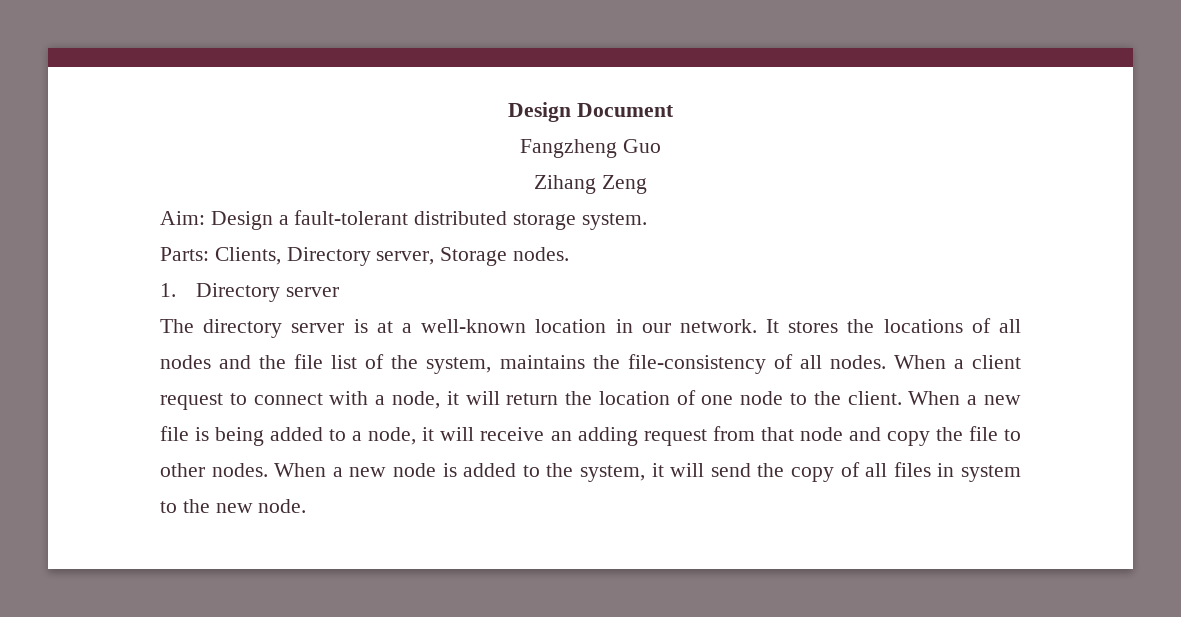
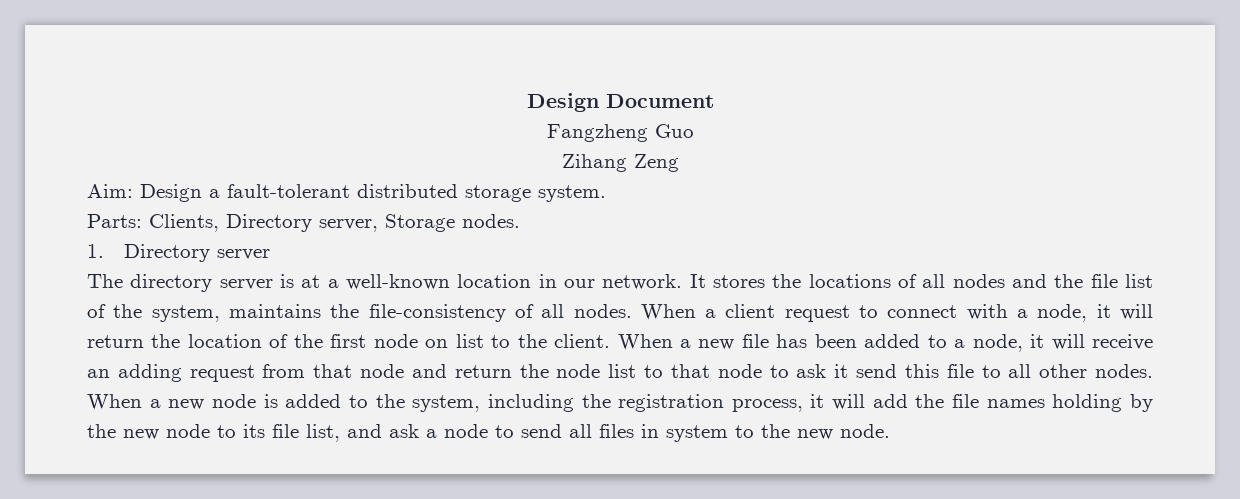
[701,391,784,405] one node -> [293,334,484,348] the first node on list
[195,427,265,446] is being -> [776,334,857,348] has been
[886,427,963,446] copy the -> [454,364,939,378] return the node list to that node to ask it send this
(1021, 435) none -> [1008,364,1032,378] all
[651,462,860,482] it will send the copy of -> [487,394,1153,412] [87,424,562,442] including the registration process, it will add the file names holding by the new node to its file list, and ask a node to send

